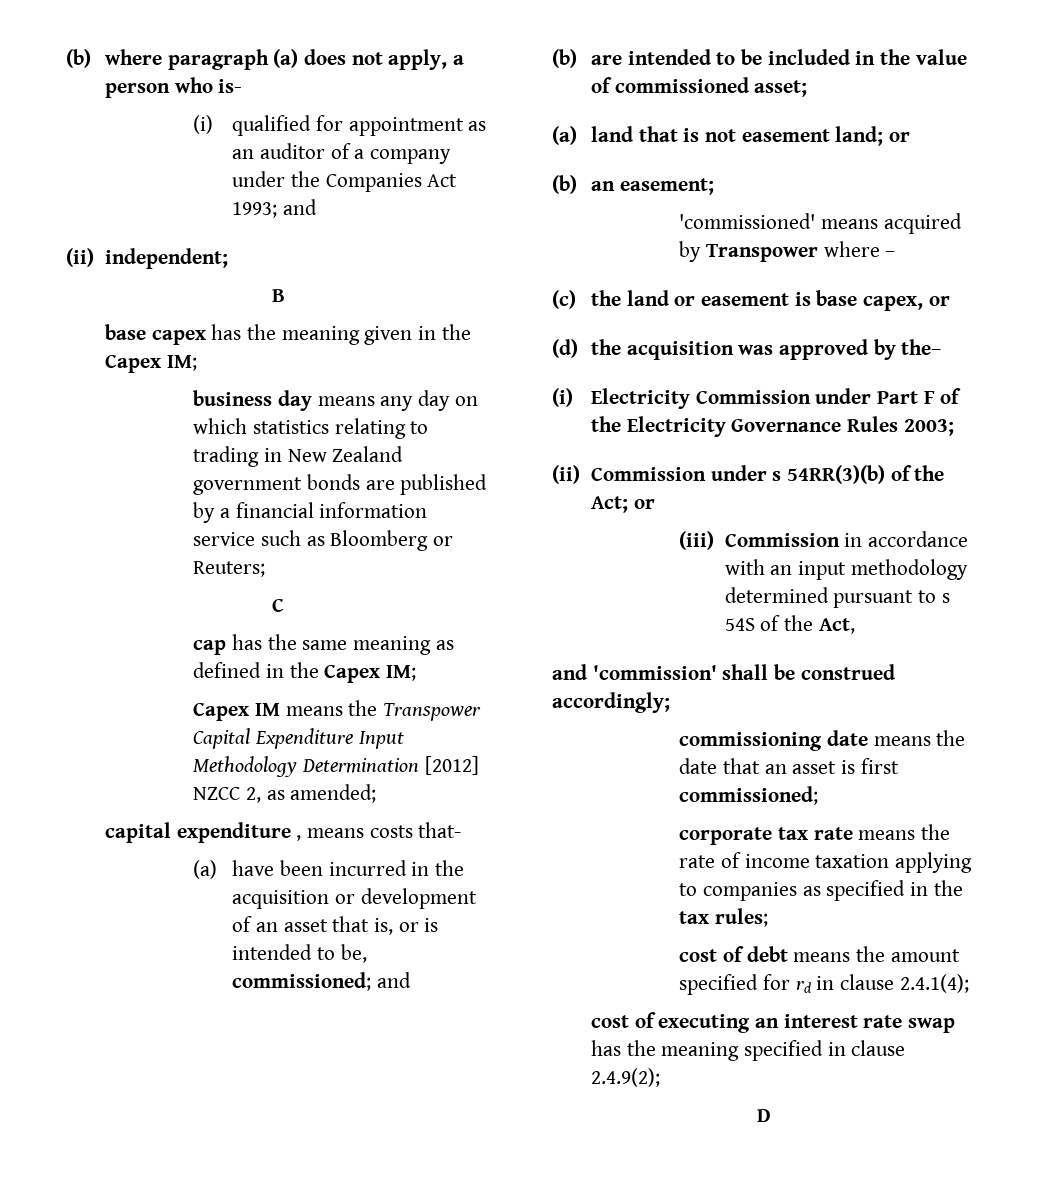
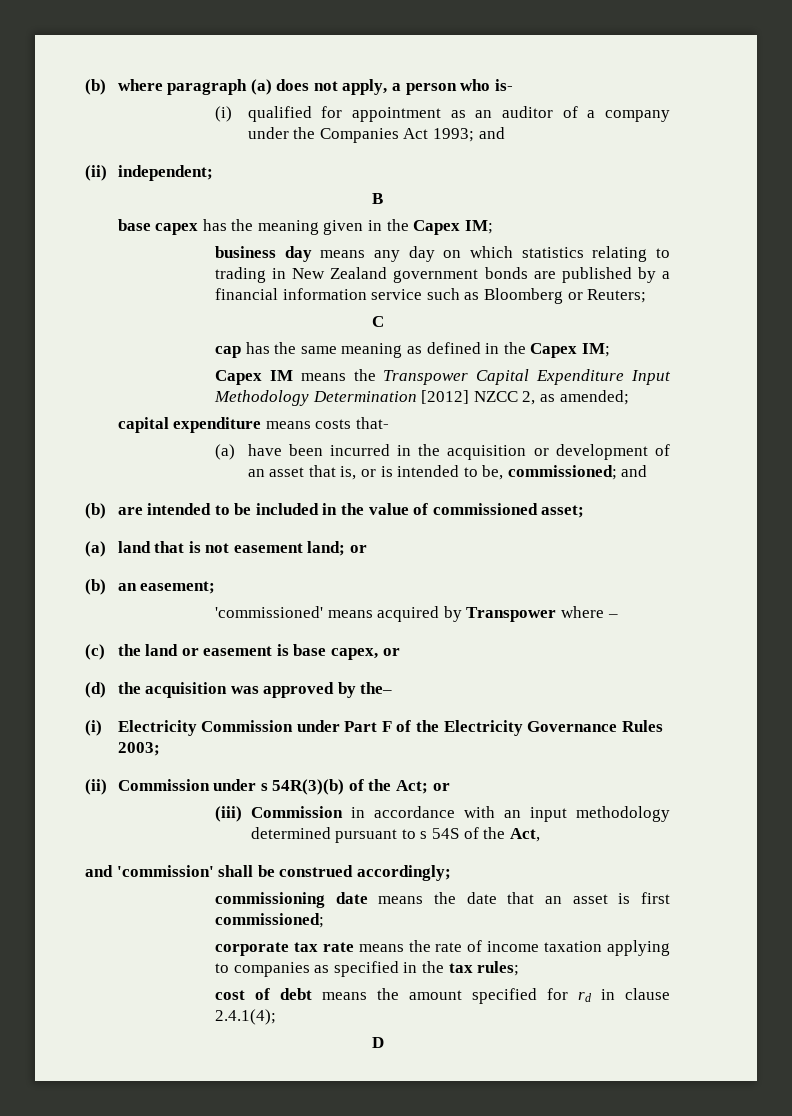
[296,835,302,841] , -> (262, 425) none
[787,465,886,484] 54RR(3)(b) -> [272,779,345,795] 54R(3)(b)
[591,1012,956,1033] [591,1040,906,1061] [591,1068,661,1087] // cost of executing an interest rate swap has the meaning specified in clause 2.4.9(2); -> (277, 1017) none

